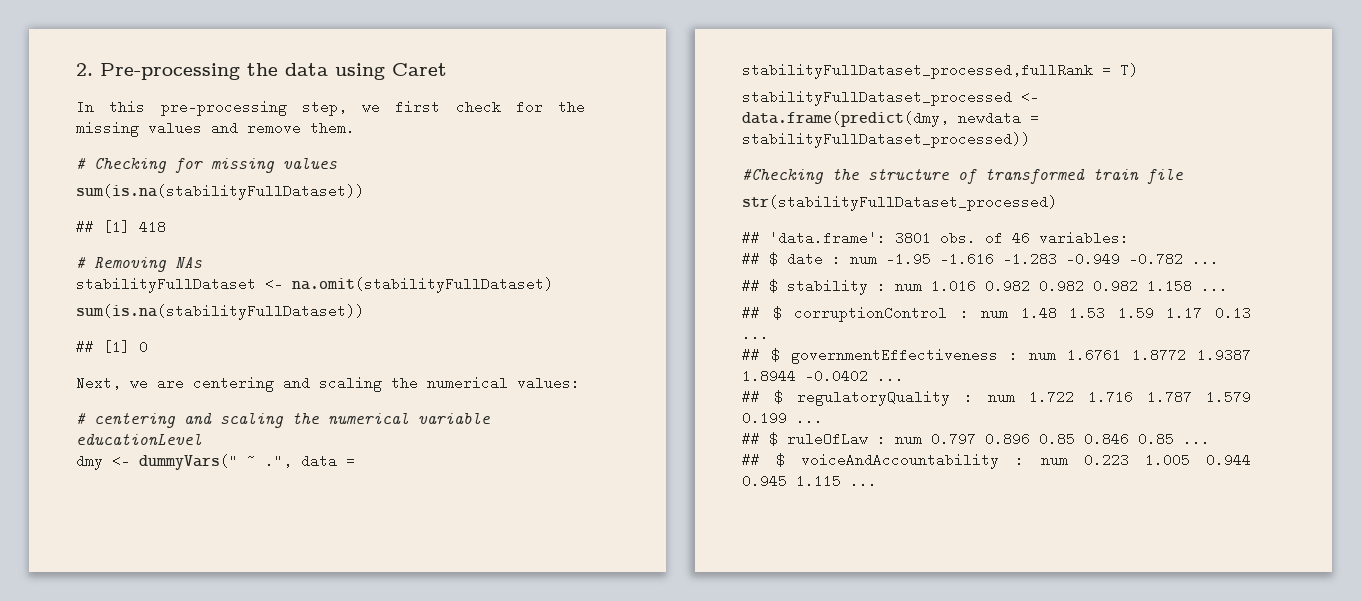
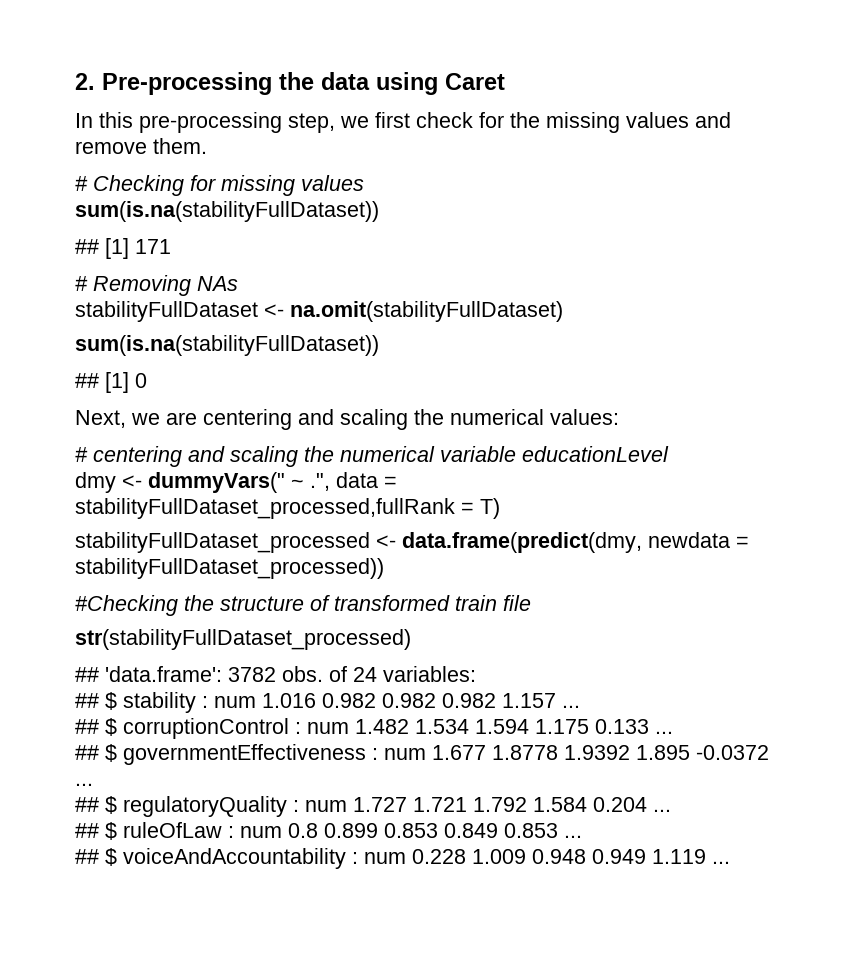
[139,220,166,234] 418 -> [135,239,171,254] 171
[895,231,931,245] 3801 -> [228,667,276,682] 3782
[1012,231,1030,245] 46 -> [353,667,377,682] 24
[742,252,1219,266] // ## $ date : num -1.95 -1.616 -1.283 -0.949 -0.782 ... -> (476, 674) none
[1147,279,1192,293] 1.158 -> [502,693,556,708] 1.157
[1020,306,1251,320] 1.48 1.53 1.59 1.17 0.13 -> [355,719,649,734] 1.482 1.534 1.594 1.175 0.133
[1067,348,1251,362] [742,369,868,383] 1.6761 1.8772 1.9387 1.8944 -0.0402 -> [432,745,769,760] 1.677 1.8778 1.9392 1.895 -0.0372
[1028,390,1251,404] [742,411,787,425] 1.722 1.716 1.787 1.579 0.199 -> [353,797,647,812] 1.727 1.721 1.792 1.584 0.204
[931,432,1174,446] 0.797 0.896 0.85 0.846 0.85 -> [288,823,558,838] 0.8 0.899 0.853 0.849 0.853
[1083,453,1251,467] [742,474,841,488] 0.223 1.005 0.944 0.945 1.115 -> [412,849,706,864] 0.228 1.009 0.948 0.949 1.119

